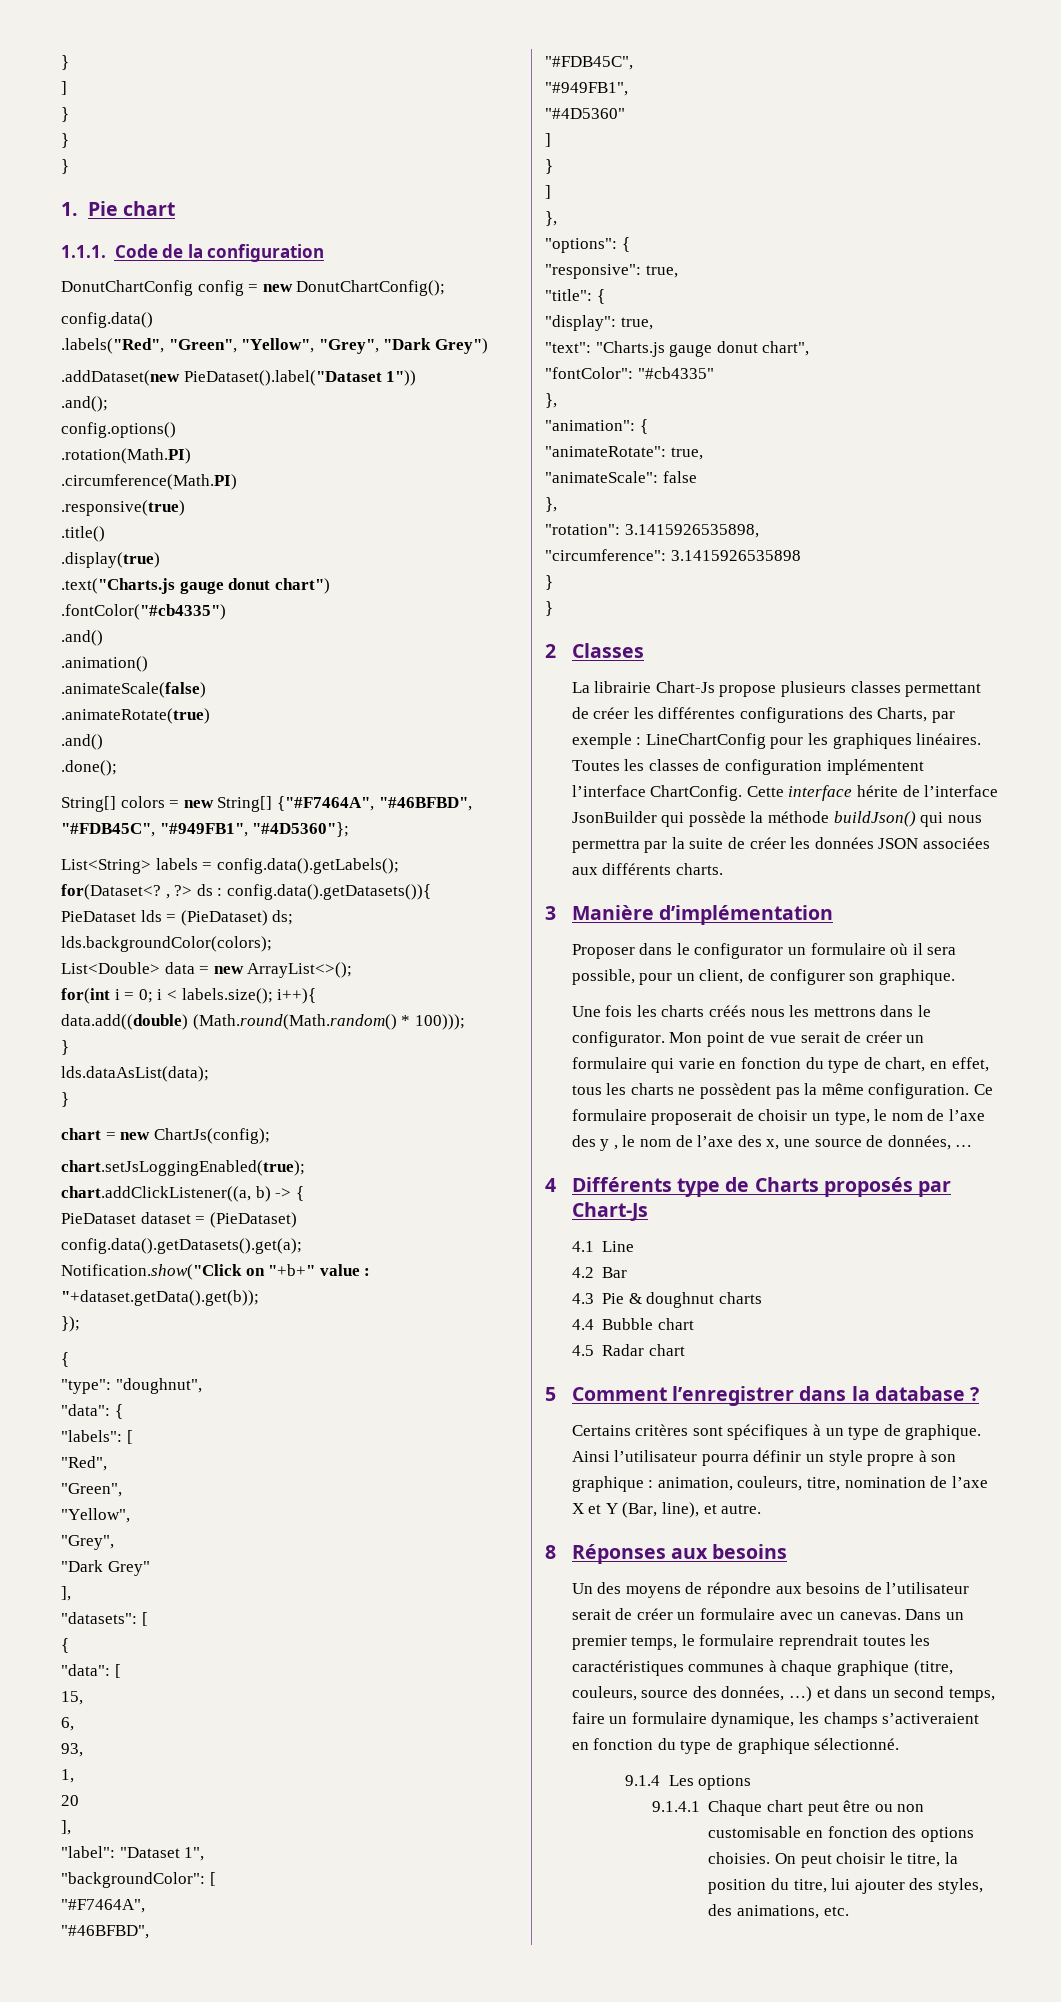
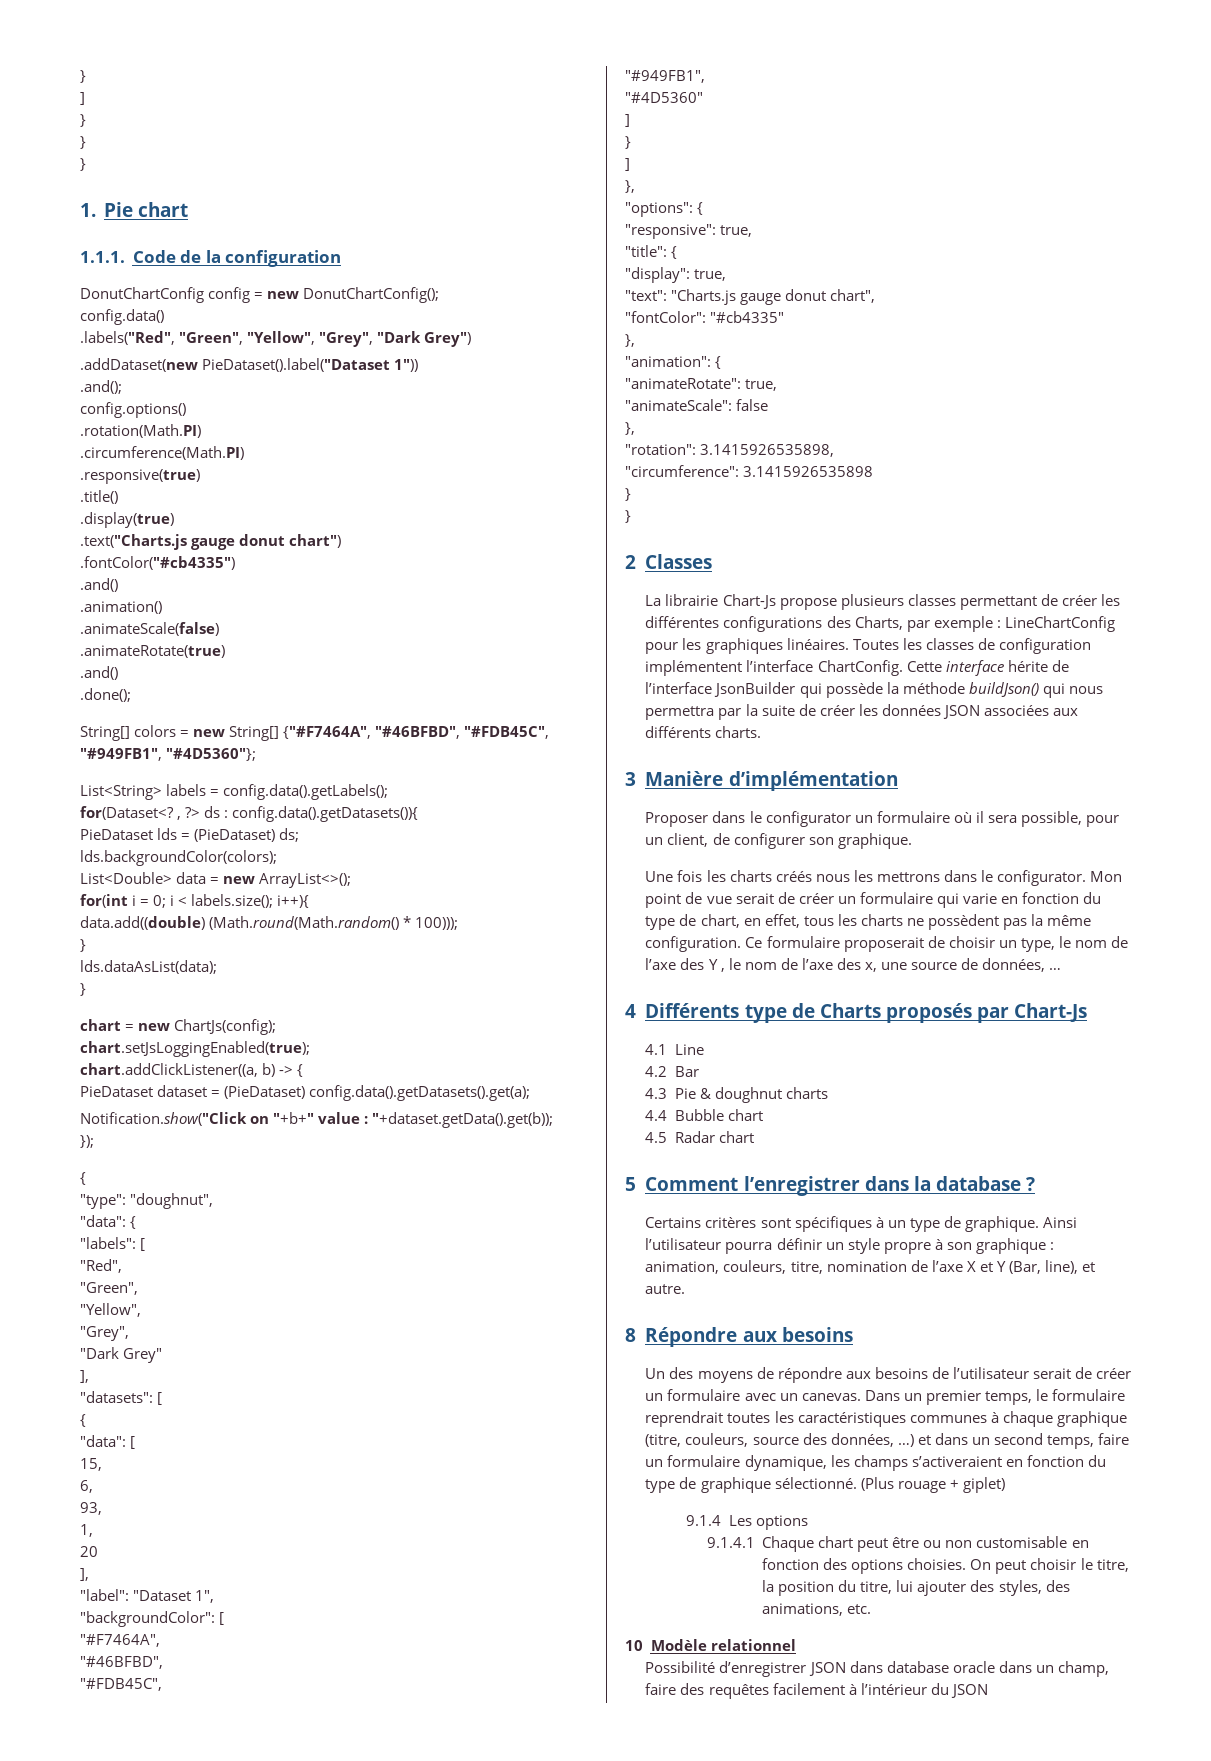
[600,1139,610,1151] y -> [708,959,718,970] Y
[571,1544,666,1564] Réponses -> [645,1327,738,1347] Répondre
(900, 1744) none -> [860,1477,1005,1493] (Plus rouage + giplet)
(849, 1911) none -> [625,1639,796,1651] [645,1661,1109,1677] [645,1683,988,1699] // 10 Modèle relationnel // Possibilité d’enregistrer JSON dans database oracle dans un champ, faire des requêtes facilement à l’intérieur du JSON

